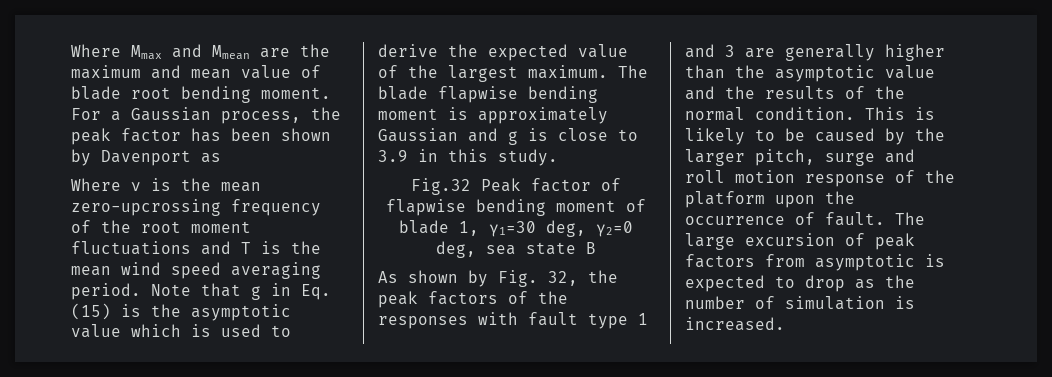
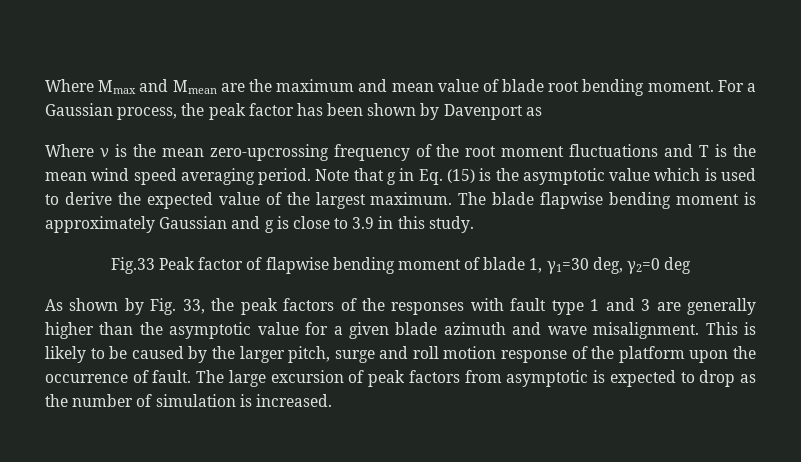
[411,178,471,195] Fig.32 -> [110,257,155,274] Fig.33
[436,241,596,258] deg, sea state B -> [664,257,692,274] deg
[548,271,578,286] 32, -> [182,299,205,314] 33,
[685,86,905,100] [685,107,855,121] and the results of the normal condition. -> [305,322,700,339] for a given blade azimuth and wave misalignment.

